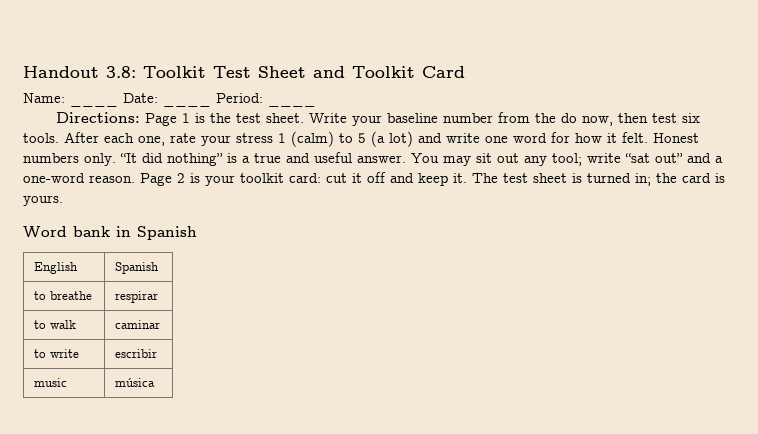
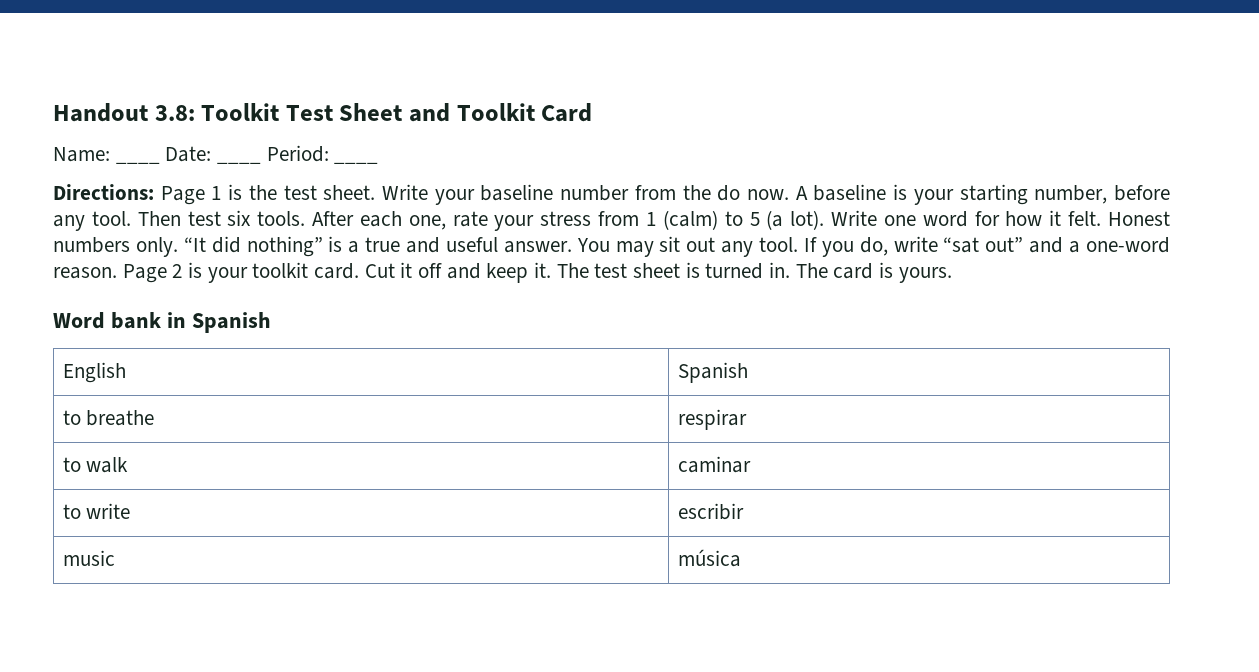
[581,113,648,126] now, then -> [746,184,1170,205] [53,211,181,231] now. A baseline is your starting number, before any tool. Then
(273, 138) none -> [598,211,640,226] from
[389,131,480,147] lot) and write -> [790,210,878,230] lot). Write
[552,153,582,166] tool; -> [759,237,888,257] tool. If you do,
[289,173,347,183] card: cut -> [314,263,395,279] card. Cut
[635,173,677,186] in; the -> [769,262,828,278] in. The

